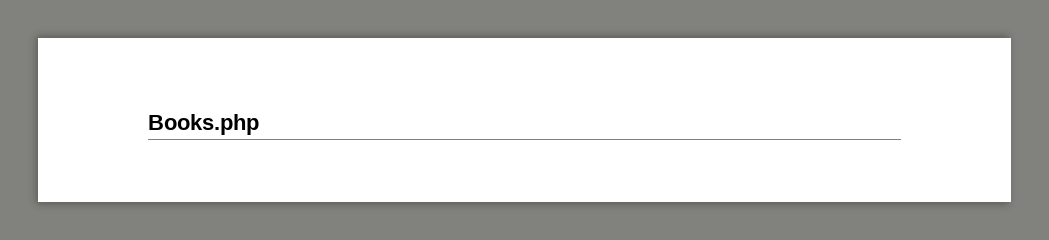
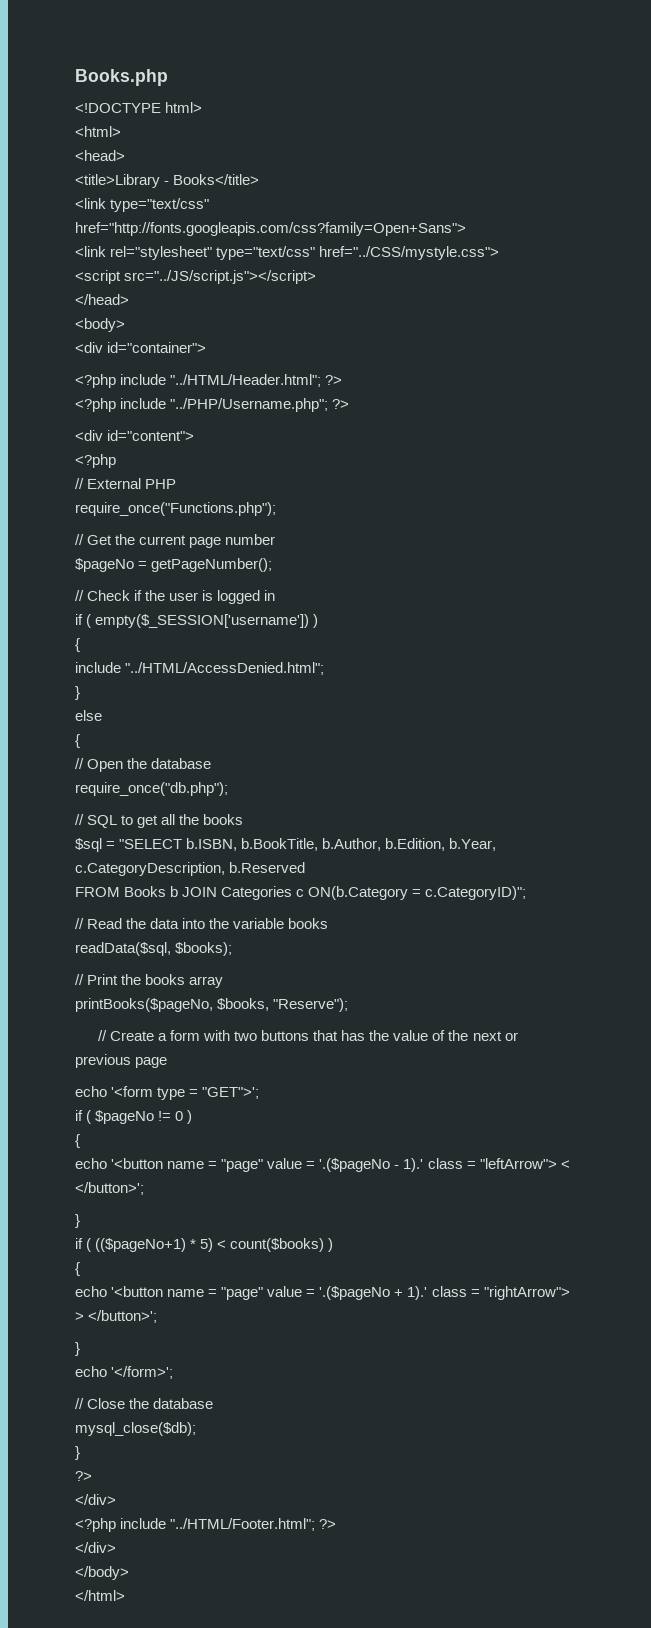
(259, 124) none -> [75,102,203,113] [75,126,121,137] [75,150,125,161] [75,174,260,188] [75,198,210,212] [75,222,466,236] [75,246,500,260] [75,270,317,284] [75,294,129,305] [75,318,125,332] [75,342,207,353] [75,374,343,388] [75,398,350,412] [75,430,195,441] [75,454,116,468] [75,478,177,489] [75,502,276,516] [75,534,276,548] [75,558,273,572] [75,590,276,604] [75,614,319,628] [75,638,80,652] [75,662,325,675] [75,686,80,700] [75,710,102,721] [75,734,80,748] [75,758,212,772] [75,782,228,796] [75,814,244,828] [75,838,497,852] [75,862,306,876] [75,886,527,900] [75,918,329,929] [75,942,233,956] [75,974,224,988] [75,998,349,1012] [97,1030,518,1041] [75,1054,168,1068] [75,1086,260,1100] [75,1110,193,1124] [75,1134,80,1148] [75,1158,570,1172] [75,1182,144,1195] [75,1214,80,1228] [75,1238,334,1252] [75,1262,80,1276] [75,1286,570,1300] [75,1310,158,1323] [75,1342,80,1356] [75,1366,174,1379] [75,1398,214,1409] [75,1422,196,1436] [75,1446,80,1460] [75,1471,92,1481] [75,1494,116,1505] [75,1518,337,1532] [75,1542,116,1553] [75,1566,129,1580] [75,1590,125,1601] // <!DOCTYPE html> // <html> // <head> // <title>Library - Books</title> // <link type="text/css" href="http://fonts.googleapis.com/css?family=Open+Sans"> // <link rel="stylesheet" type="text/css" href="../CSS/mystyle.css"> // <script src="../JS/script.js"></script> // </head> // <body> // <div id="container"> // <?php include "../HTML/Header.html"; ?> // <?php include "../PHP/Username.php"; ?> // <div id="content"> // <?php // // External PHP // require_once("Functions.php"); // // Get the current page number // $pageNo = getPageNumber(); // // Check if the user is logged in // if ( empty($_SESSION['username']) ) // { // include "../HTML/AccessDenied.html"; // } // else // { // // Open the database // require_once("db.php"); // // SQL to get all the books // $sql = "SELECT b.ISBN, b.BookTitle, b.Author, b.Edition, b.Year, c.CategoryDescription, b.Reserved // FROM Books b JOIN Categories c ON(b.Category = c.CategoryID)"; // // Read the data into the variable books // readData($sql, $books); // // Print the books array // printBooks($pageNo, $books, "Reserve"); // // Create a form with two buttons that has the value of the next or previous page // echo '<form type = "GET">'; // if ( $pageNo != 0 ) // { // echo '<button name = "page" value = '.($pageNo - 1).' class = "leftArrow"> < </button>'; // } // if ( (($pageNo+1) * 5) < count($books) ) // { // echo '<button name = "page" value = '.($pageNo + 1).' class = "rightArrow"> > </button>'; // } // echo '</form>'; // // Close the database // mysql_close($db); // } // ?> // </div> // <?php include "../HTML/Footer.html"; ?> // </div> // </body> // </html>

